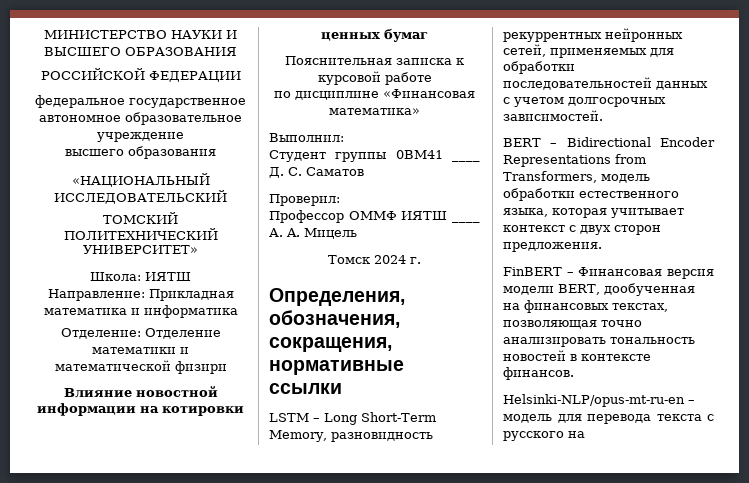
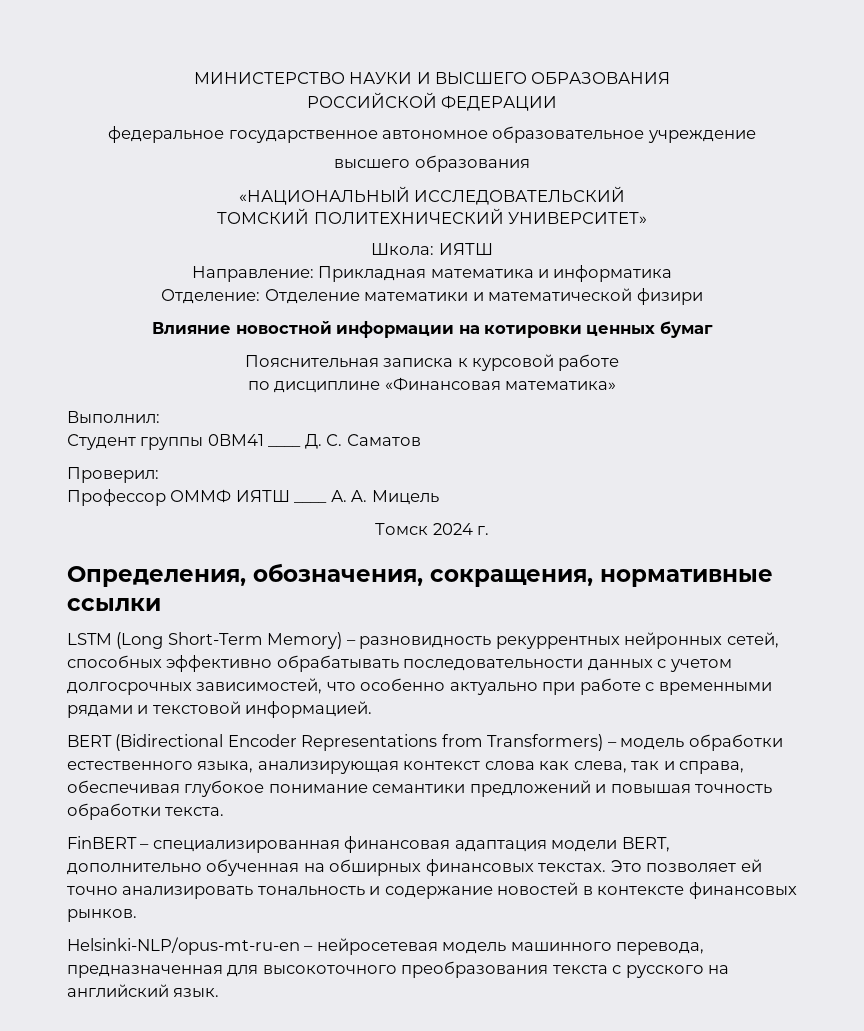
[313,412,436,425] [269,430,433,442] [503,28,683,42] [503,44,674,58] [503,61,575,74] [503,77,708,90] [503,97,666,107] [503,110,603,121] – Long Short-Term Memory, разновидность рекуррентных нейронных сетей, применяемых для обработки последовательностей данных с учетом долгосрочных зависимостей. -> [116,632,779,649] [67,655,732,672] [67,678,772,695] [67,701,373,718] (Long Short-Term Memory) – разновидность рекуррентных нейронных сетей, способных эффективно обрабатывать последовательности данных с учетом долгосрочных зависимостей, что особенно актуально при работе с временными рядами и текстовой информацией.
[550,137,651,147] – Bidirectional -> [115,734,224,751] (Bidirectional
[503,171,597,183] Transformers, -> [487,734,617,751] Transformers) –
[552,208,684,218] [503,225,661,235] [503,242,602,252] [503,267,714,279] [503,283,695,296] [503,300,668,313] [503,320,597,329] которая учитывает контекст с двух сторон предложения. // FinBERT – Финансовая версия модели BERT, дообученная на финансовых текстах, позволяющая -> [257,761,745,774] [67,780,773,797] [67,803,225,820] [67,836,670,853] [67,859,762,876] анализирующая контекст слова как слева, так и справа, обеспечивая глубокое понимание семантики предложений и повышая точность обработки текста. // FinBERT – специализированная финансовая адаптация модели BERT, дополнительно обученная на обширных финансовых текстах. Это позволяет ей
(695, 340) none -> [369,886,493,899] и содержание
[503,367,574,380] финансов. -> [688,882,797,899] [67,909,137,922] финансовых рынков.
[503,414,651,424] модель для перевода -> [316,938,705,955] [67,961,549,978] нейросетевая модель машинного перевода, предназначенная для высокоточного преобразования
(585, 434) none -> [67,984,220,998] английский язык.

